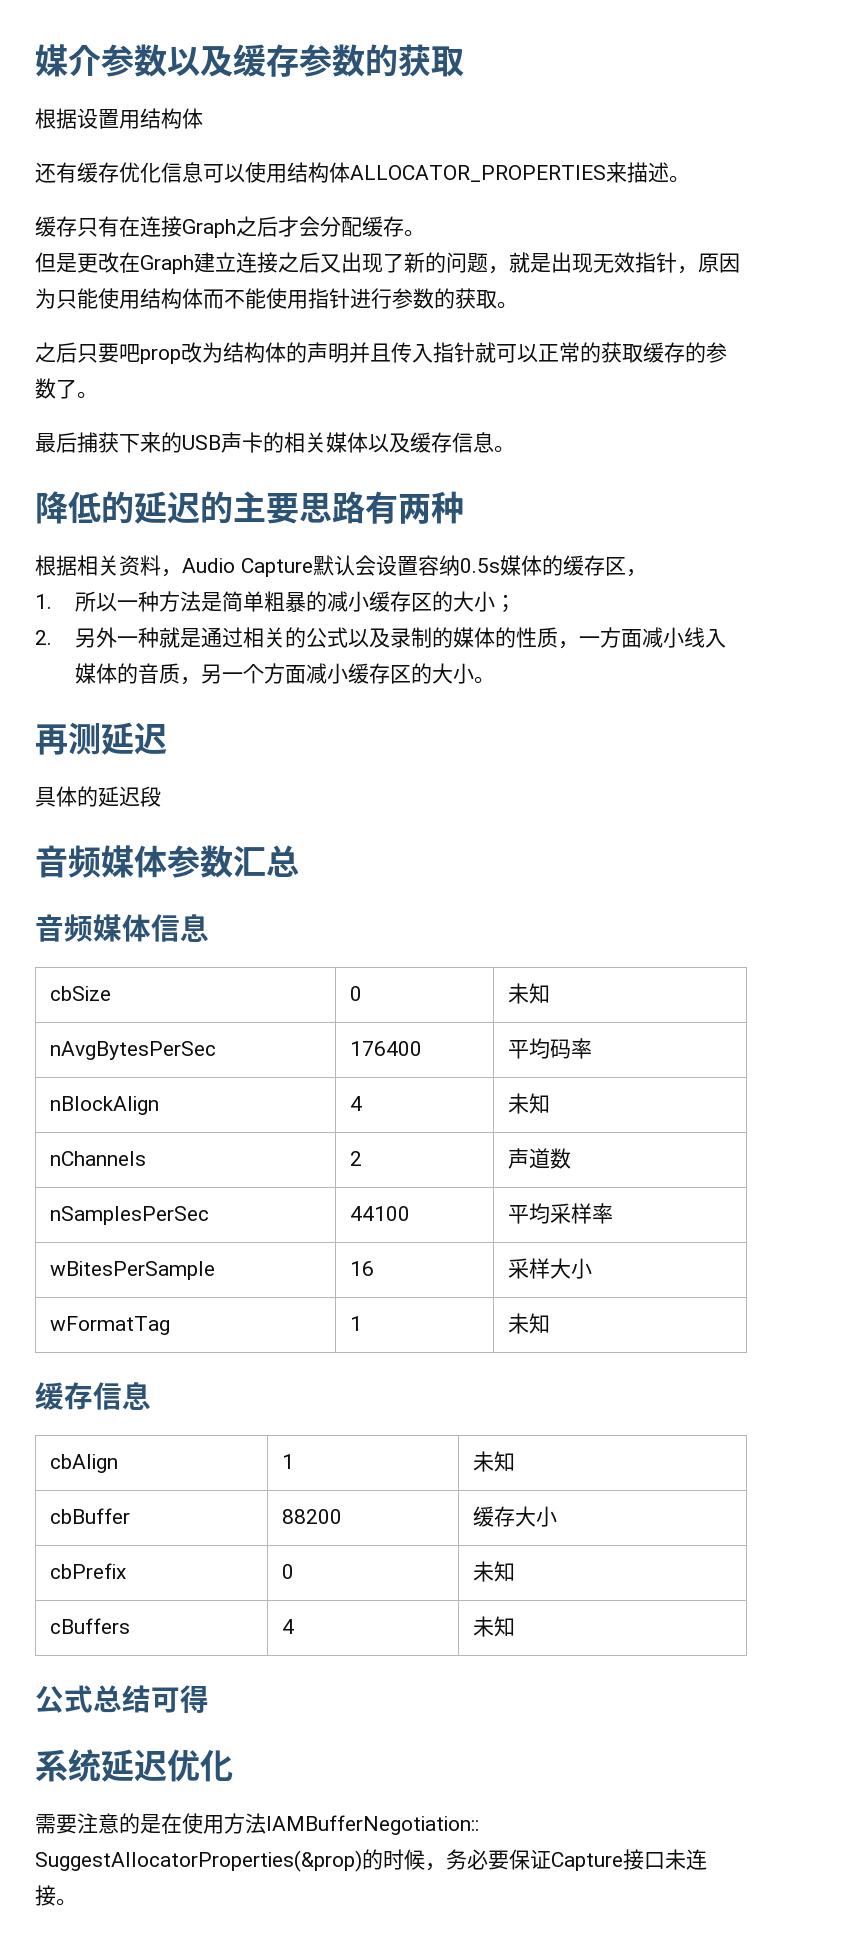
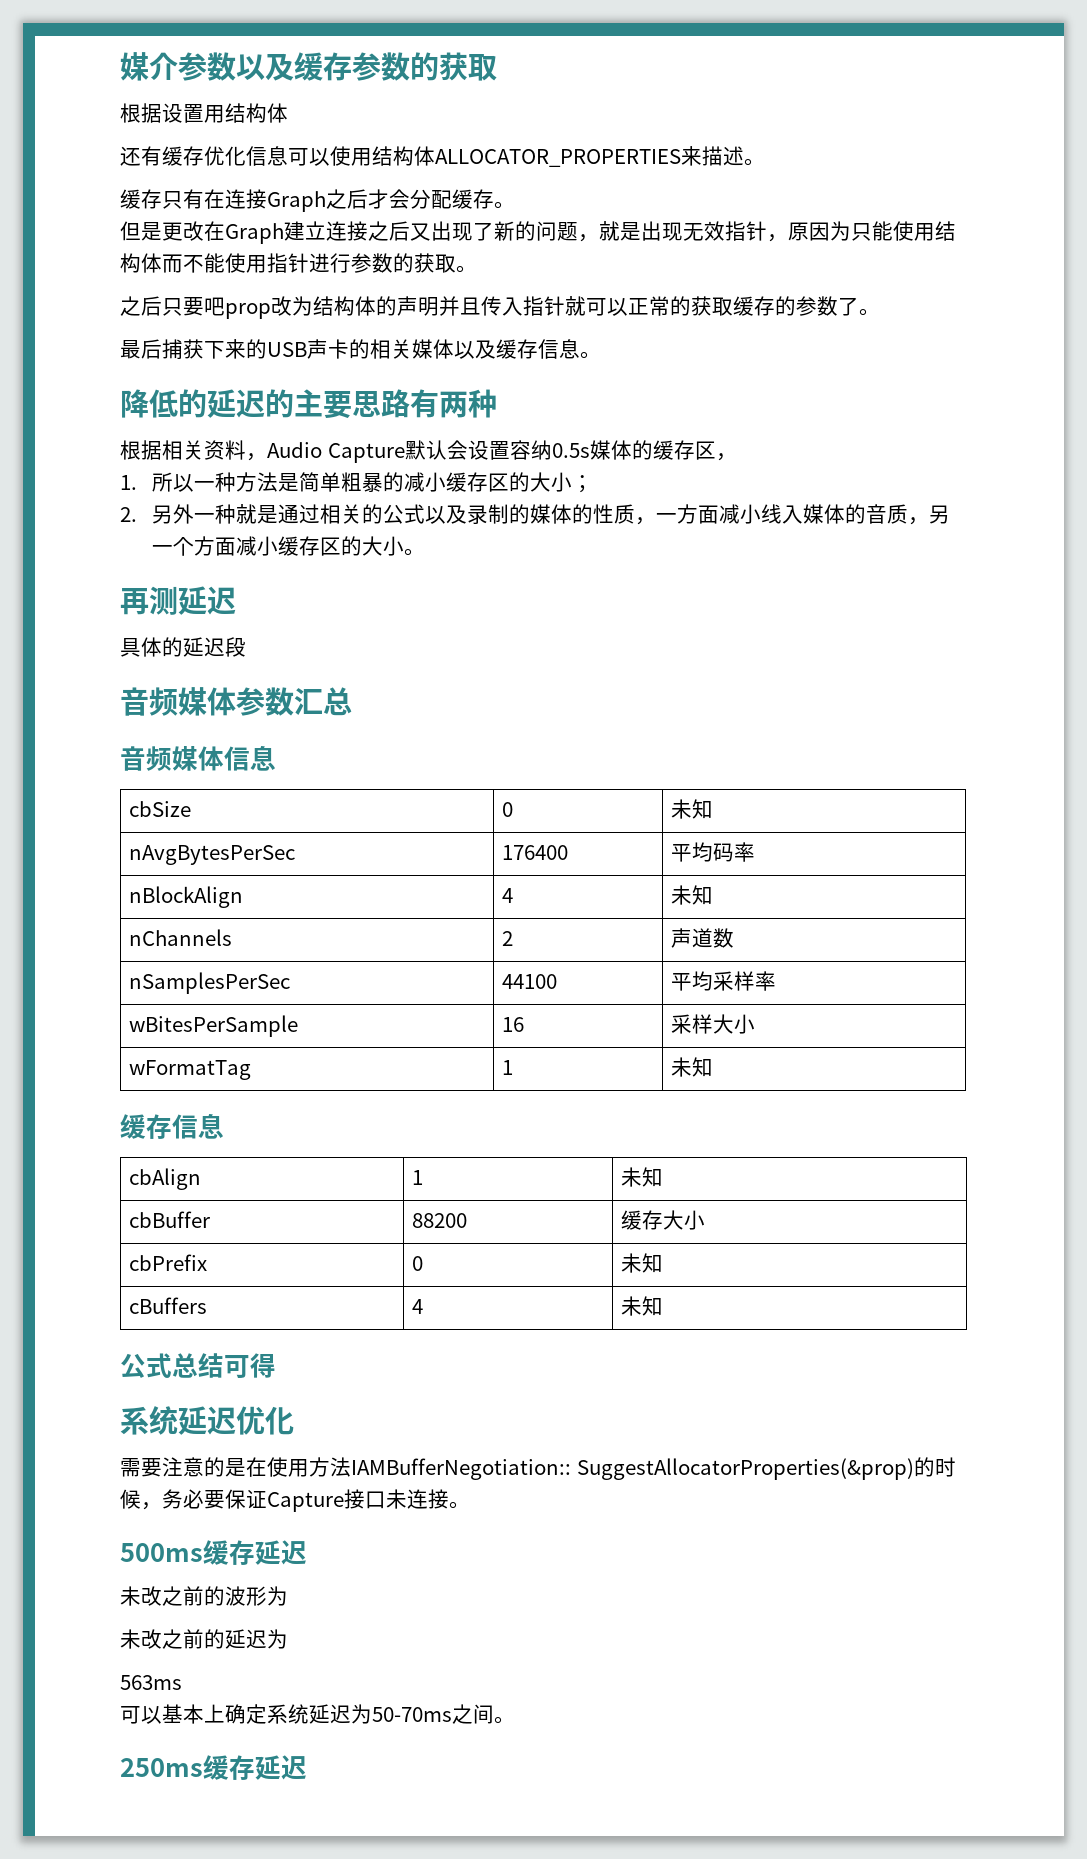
(77, 1902) none -> [120,1540,307,1565] [120,1586,288,1606] [120,1629,288,1649] [120,1675,182,1690] [120,1704,515,1724] [120,1755,307,1780] // 500ms缓存延迟 // 未改之前的波形为 // 未改之前的延迟为 // 563ms // 可以基本上确定系统延迟为50-70ms之间。 // 250ms缓存延迟

